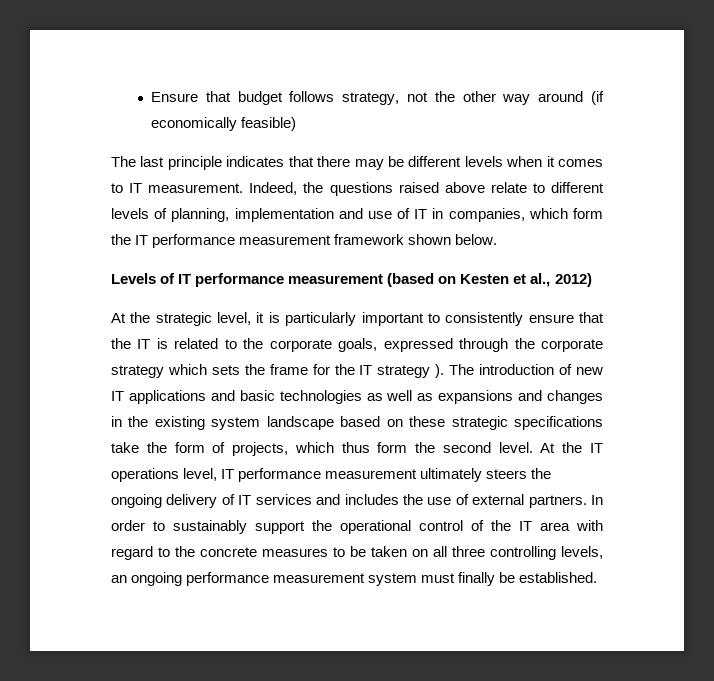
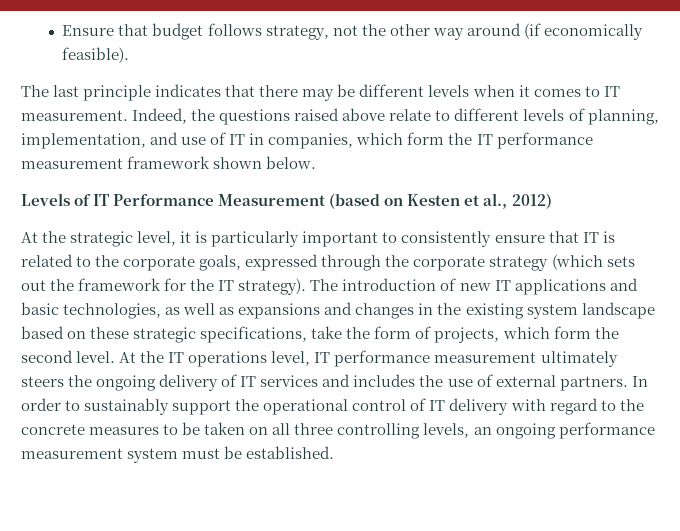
[241,117,297,131] feasible) -> [62,47,130,63] feasible).
[234,208,334,222] implementation -> [21,133,146,149] implementation,
[195,273,384,287] performance measurement -> [113,194,326,206] Performance Measurement
[111,338,131,349] the -> (579, 237) none
[167,364,308,375] which sets the frame -> [551,254,635,270] [21,278,162,291] (which sets out the framework
[377,364,445,378] strategy ). -> [238,278,307,295] strategy).
[279,390,362,404] technologies -> [63,303,162,319] technologies,
[514,416,603,430] specifications -> [200,326,308,343] specifications,
[341,442,370,453] thus -> (550, 333) none
[491,520,570,531] the IT area -> [429,398,509,415] IT delivery
[458,572,496,586] finally -> (221, 453) none

